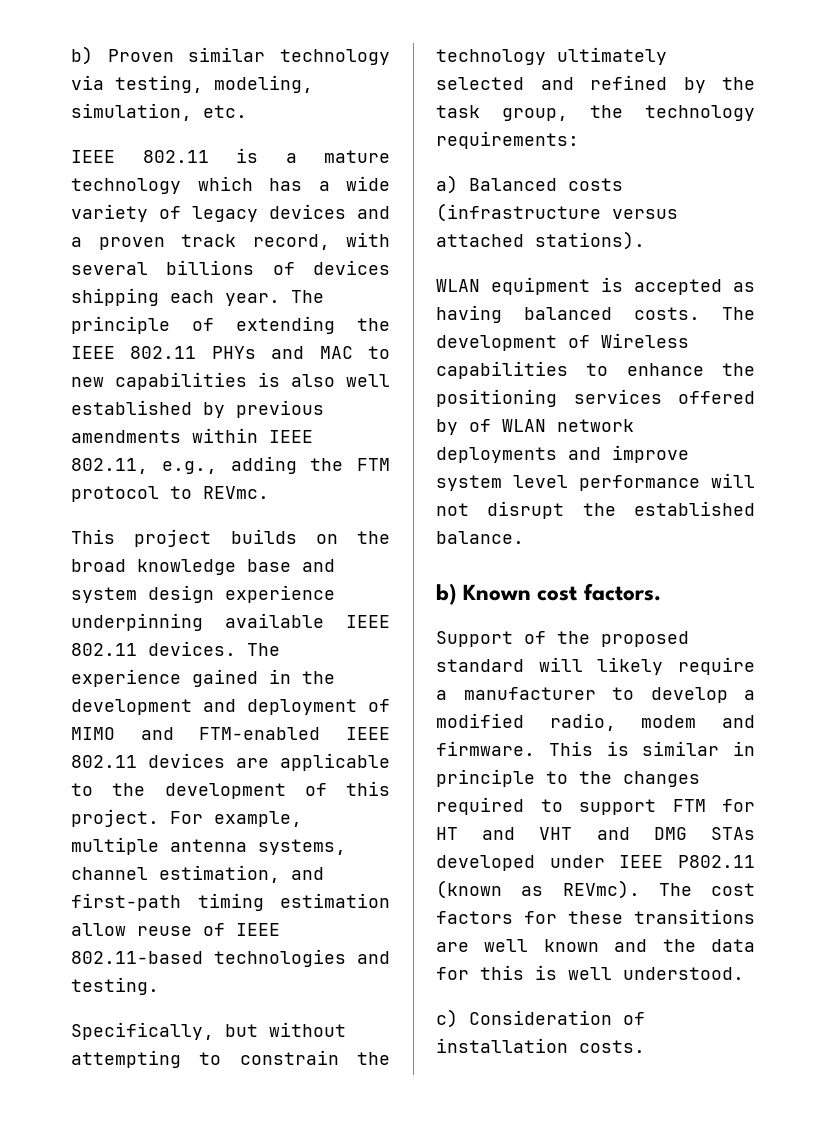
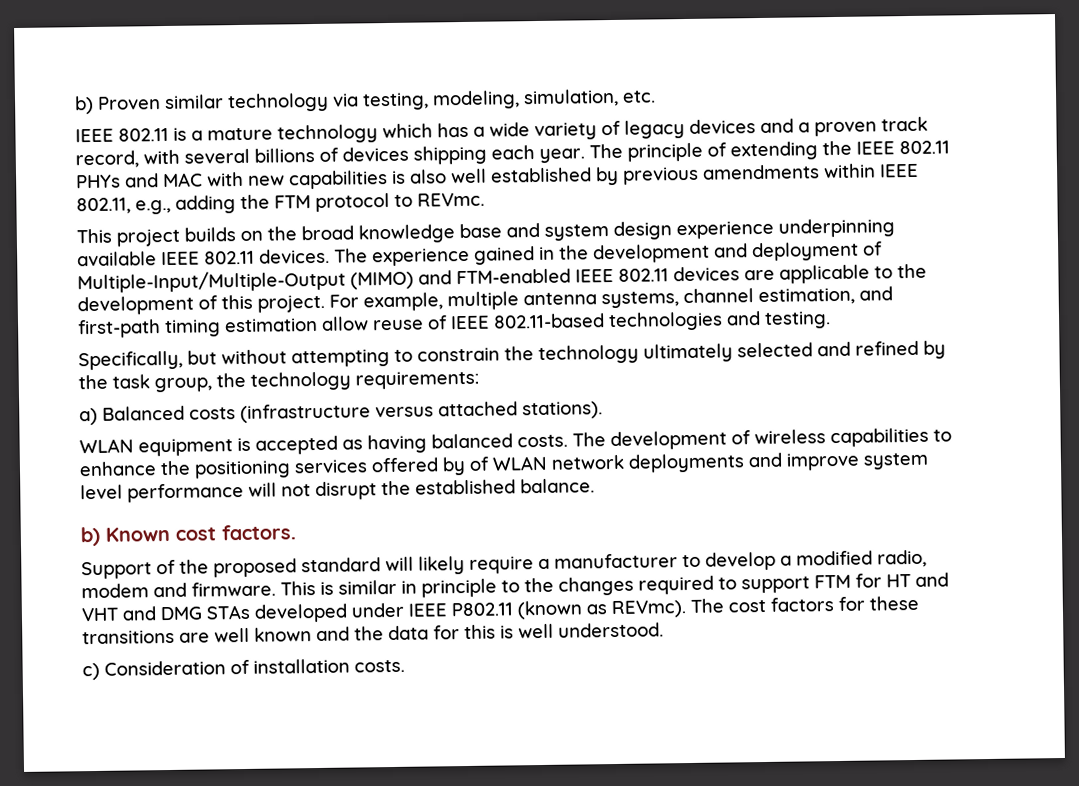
[368,346,390,359] to -> [207,171,244,187] with
[71,727,115,740] MIMO -> [77,269,414,294] Multiple-Input/Multiple-Output (MIMO)
[601,333,689,348] Wireless -> [754,429,826,445] wireless

